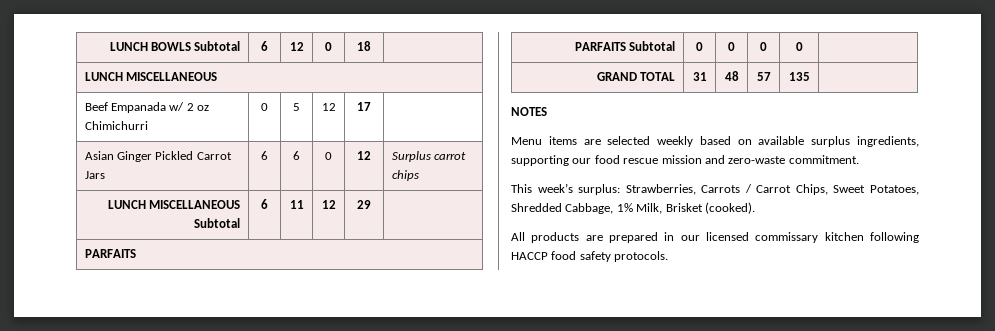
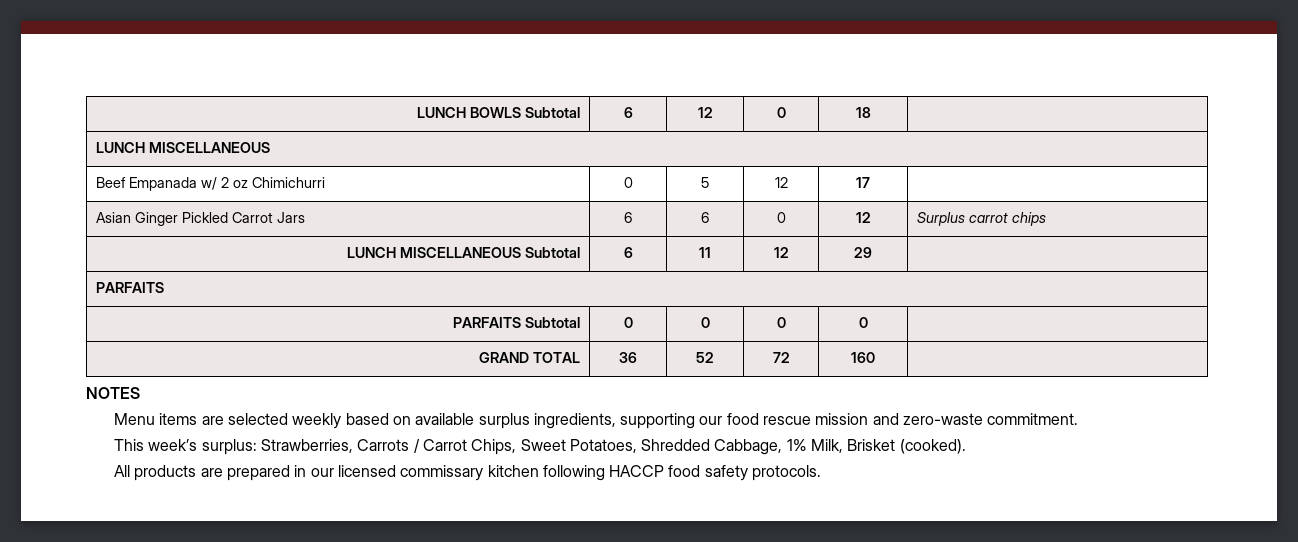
[692,72,707,81] [724,71,739,81] [756,72,771,81] [788,72,810,81] 31 | 48 | 57 | 135 -> [619,352,637,363] [696,352,714,363] [772,352,790,363] [851,352,876,363] 36 | 52 | 72 | 160

